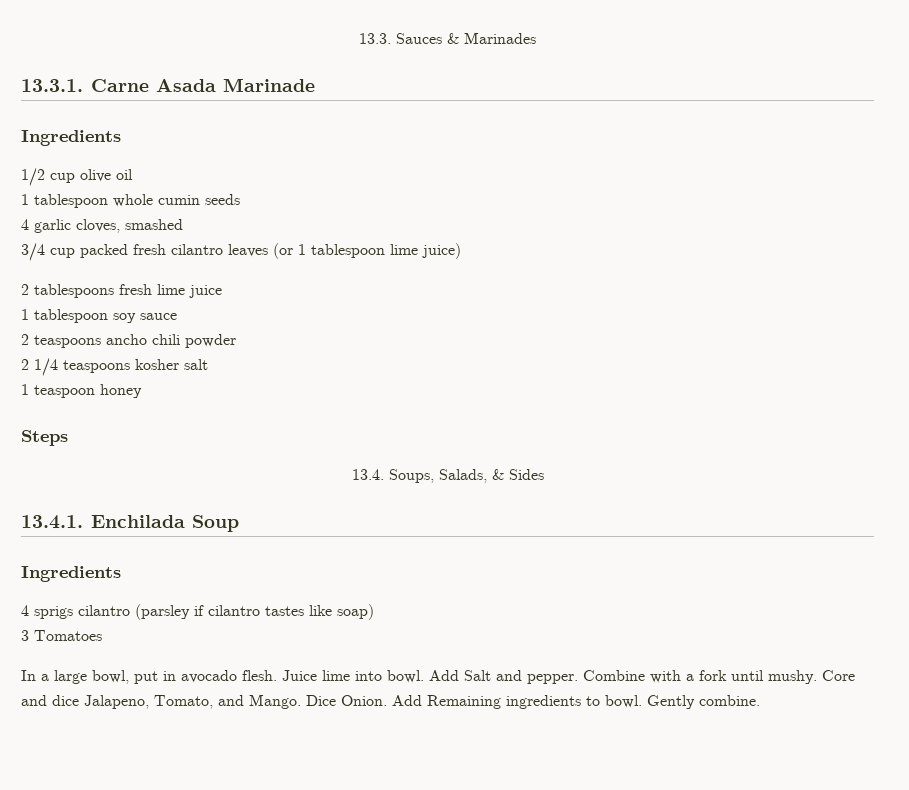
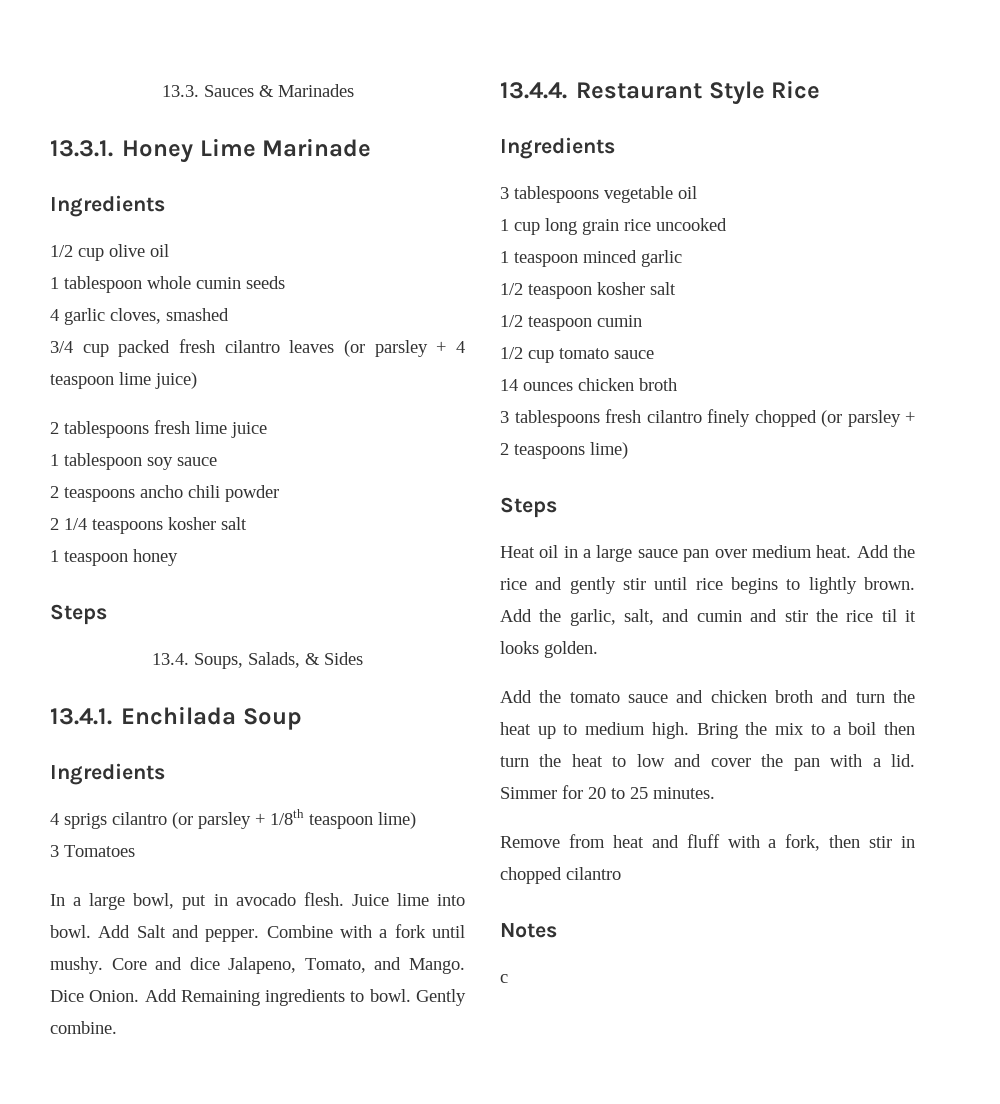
[91,79,216,92] Carne Asada -> [122,138,256,163] Honey Lime
[298,244,385,258] 1 tablespoon -> [374,340,466,357] [50,374,114,389] parsley + 4 teaspoon
[135,604,374,620] (parsley if cilantro tastes like soap) -> [172,809,416,829] (or parsley + 1/8th teaspoon lime)
(760, 700) none -> [500,80,821,105] [500,137,615,159] [500,186,697,203] [500,218,727,235] [500,250,682,267] [500,282,676,299] [500,315,642,331] [500,347,654,363] [500,378,677,391] [500,409,915,427] [500,442,628,459] [500,497,557,518] [500,545,915,562] [500,577,915,594] [500,609,916,626] [500,641,598,658] [500,690,915,703] [500,722,916,739] [500,754,915,771] [500,785,715,799] [500,834,915,851] [500,867,621,884] [500,923,557,938] [500,974,508,983] // 13.4.4. Restaurant Style Rice // Ingredients // 3 tablespoons vegetable oil // 1 cup long grain rice uncooked // 1 teaspoon minced garlic // 1/2 teaspoon kosher salt // 1/2 teaspoon cumin // 1/2 cup tomato sauce // 14 ounces chicken broth // 3 tablespoons fresh cilantro finely chopped (or parsley + 2 teaspoons lime) // Steps // Heat oil in a large sauce pan over medium heat. Add the rice and gently stir until rice begins to lightly brown. Add the garlic, salt, and cumin and stir the rice til it looks golden. // Add the tomato sauce and chicken broth and turn the heat up to medium high. Bring the mix to a boil then turn the heat to low and cover the pan with a lid. Simmer for 20 to 25 minutes. // Remove from heat and fluff with a fork, then stir in chopped cilantro // Notes // c

